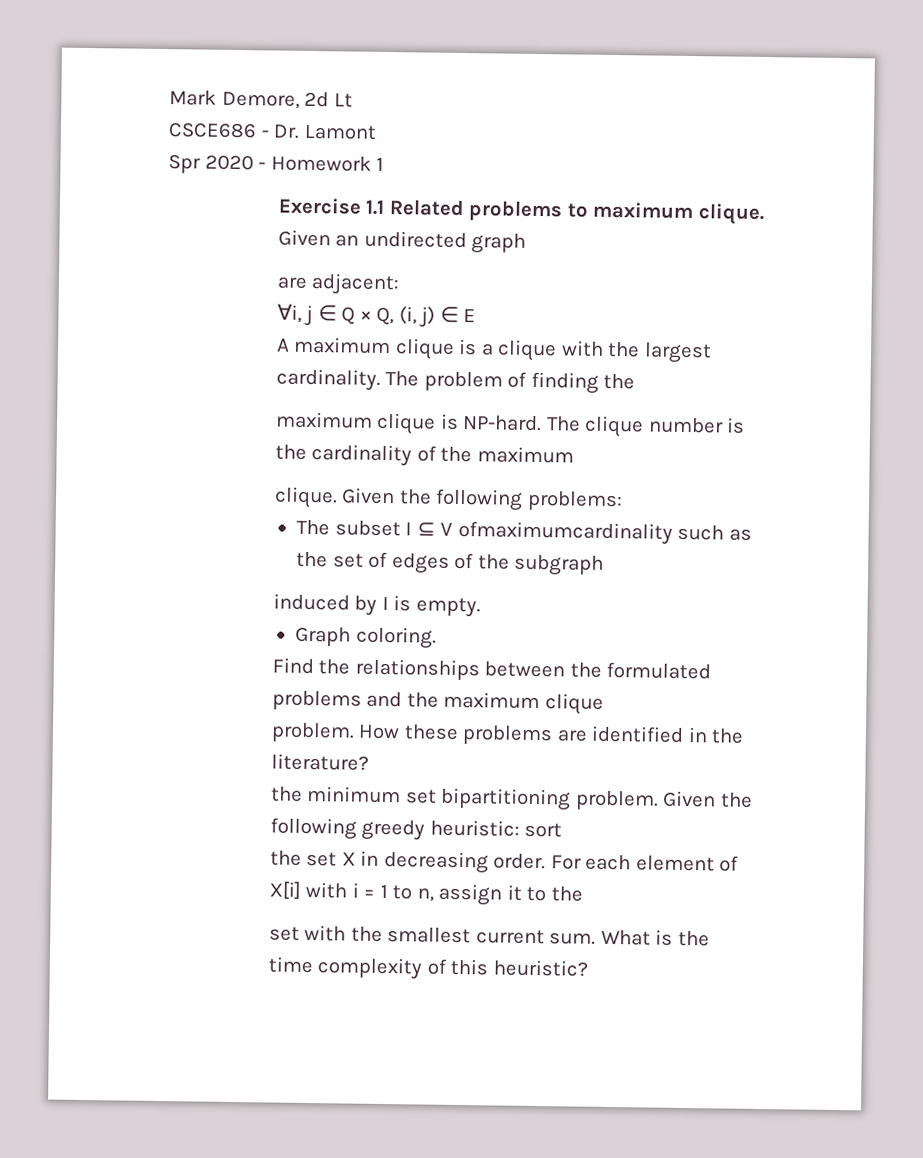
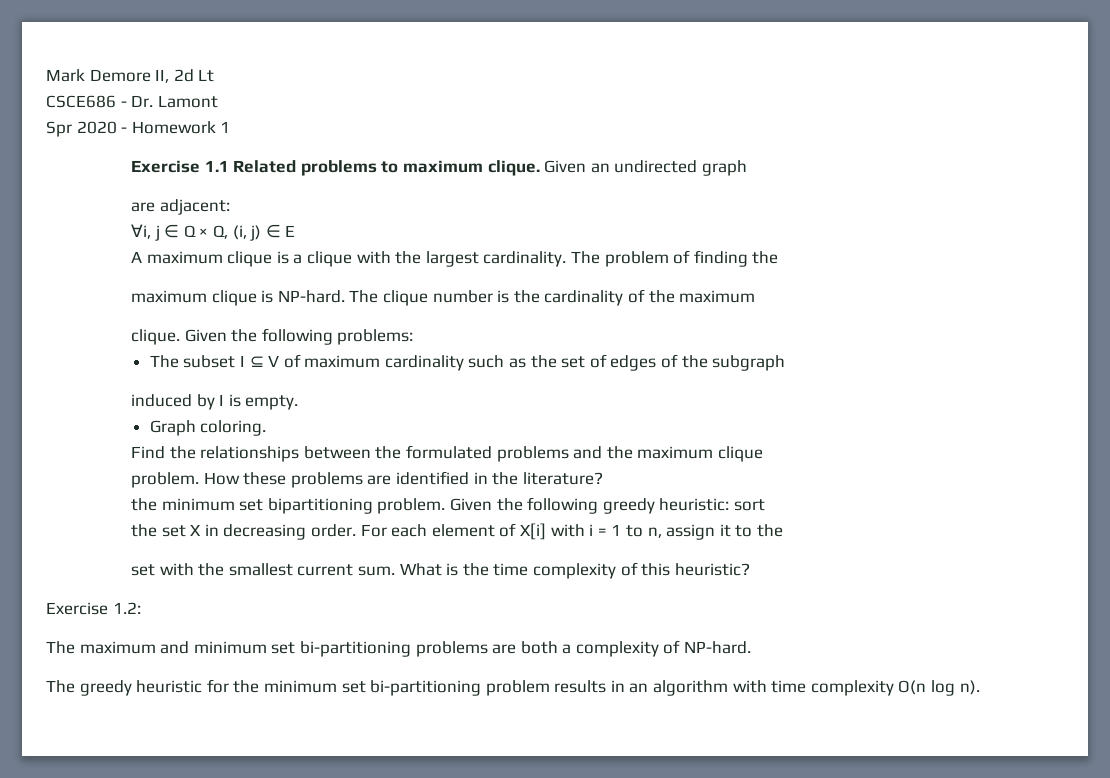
[221,91,300,109] Demore, -> [89,69,170,83] Demore II,
[457,520,673,545] ofmaximumcardinality -> [283,354,464,371] of maximum cardinality
(588, 968) none -> [46,602,141,615] [46,640,752,657] [46,679,980,696] // Exercise 1.2: // The maximum and minimum set bi-partitioning problems are both a complexity of NP-hard. // The greedy heuristic for the minimum set bi-partitioning problem results in an algorithm with time complexity O(n log n).

